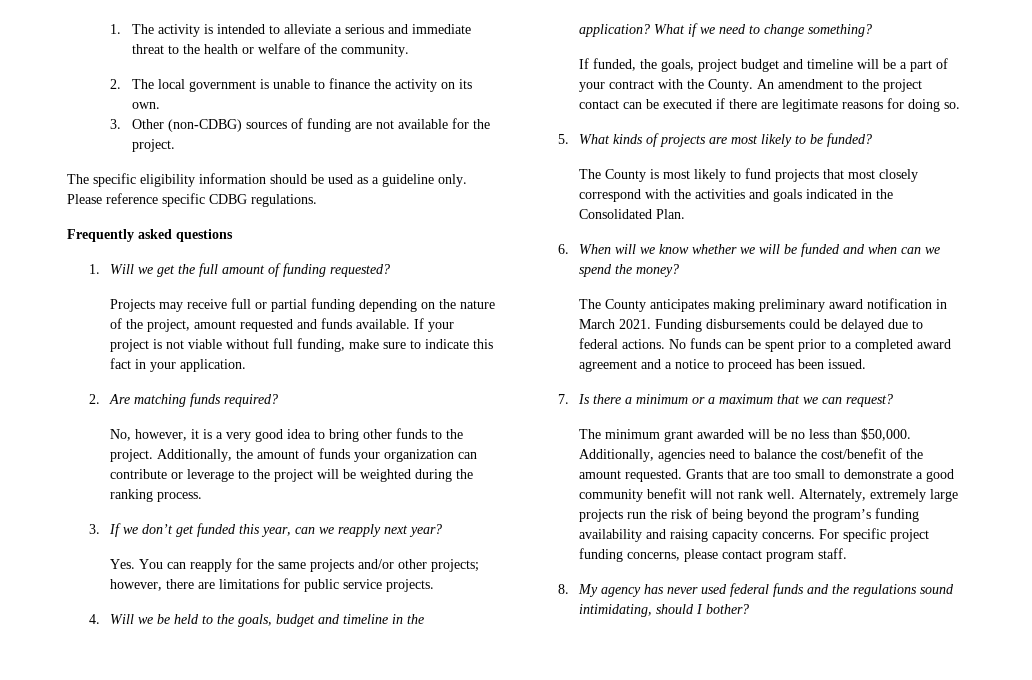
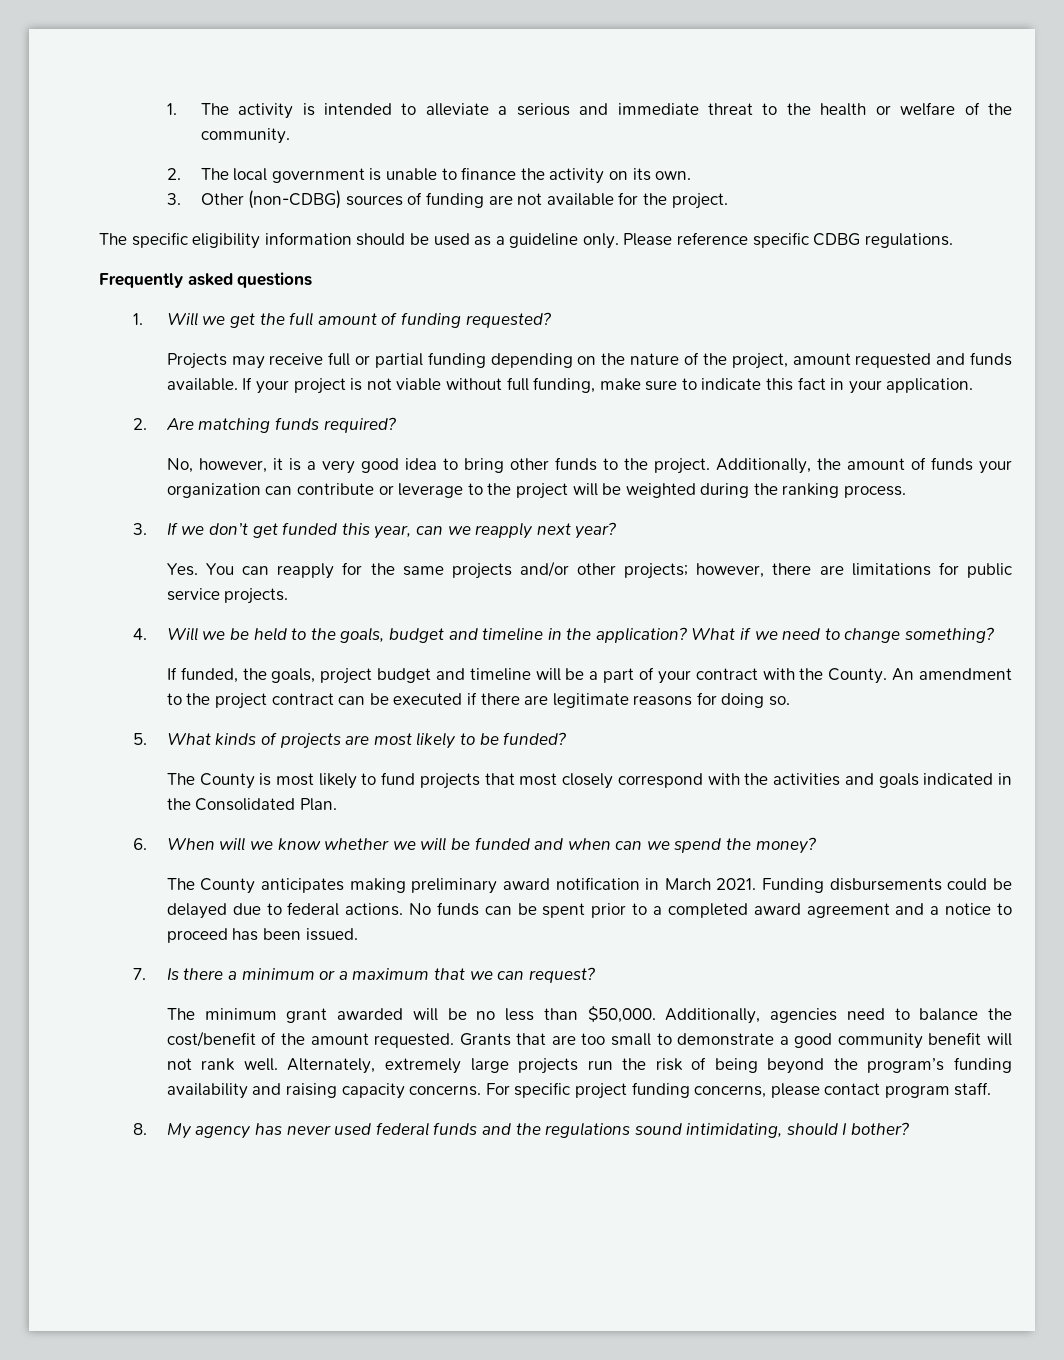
[579,100,620,109] contact -> [271,693,334,705] contract

